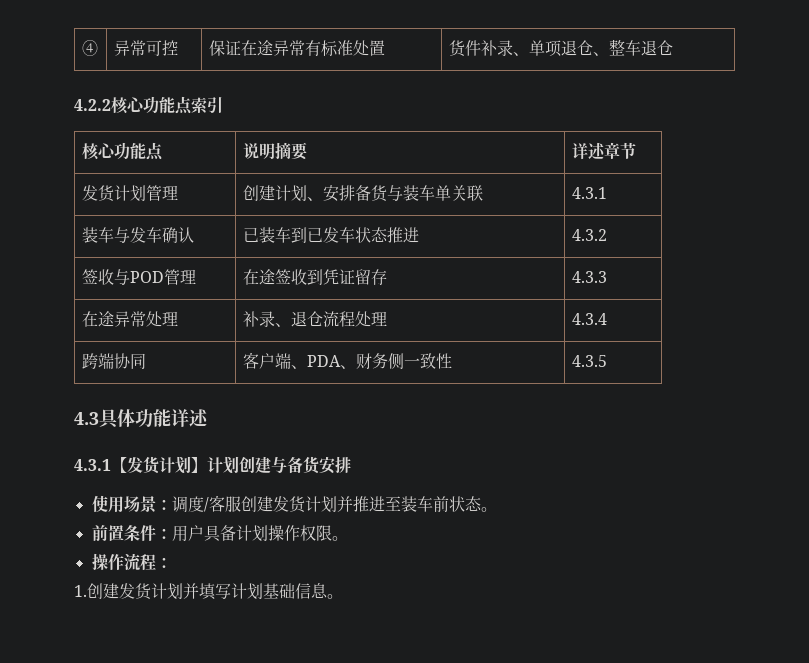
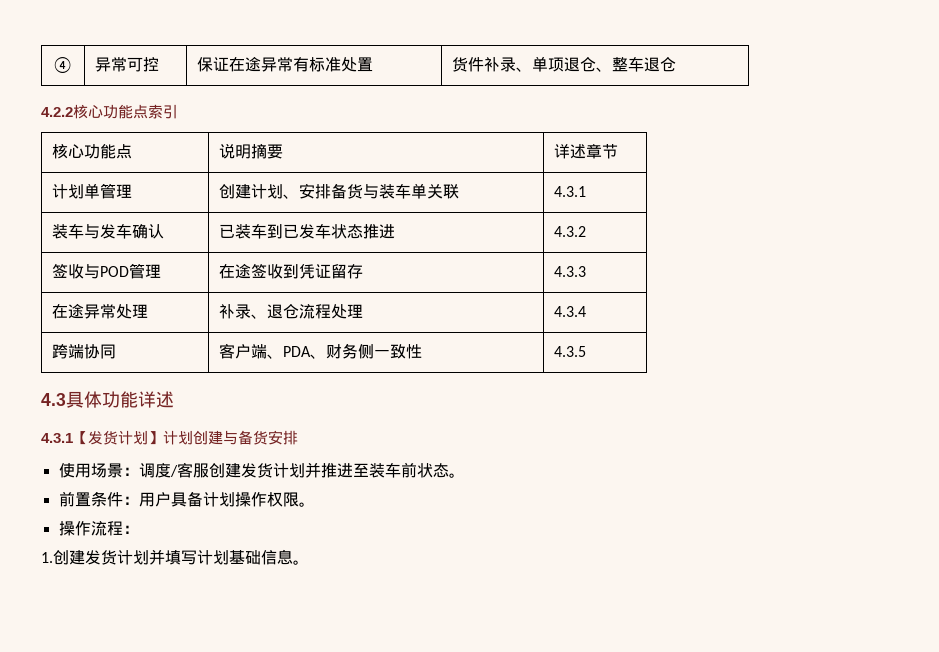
[81,185,146,202] 发货计划 -> [51,183,100,199] 计划单

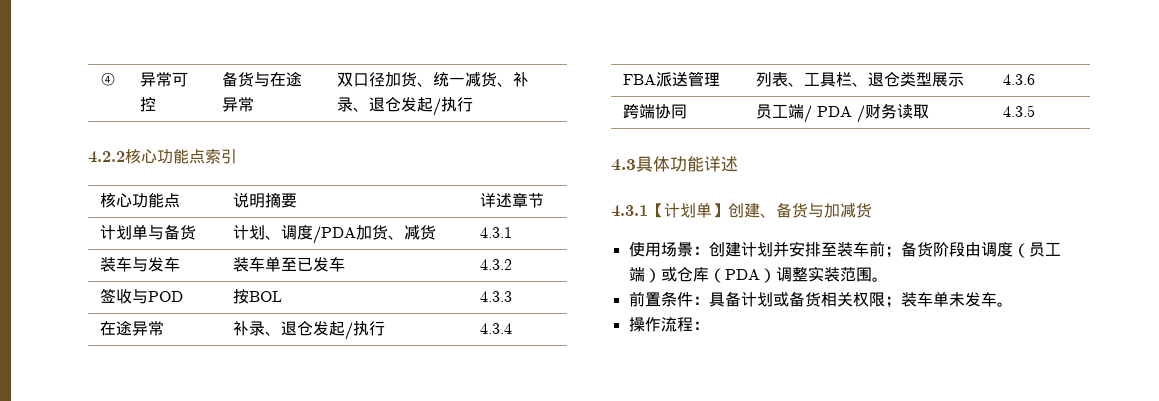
[196,56,373,72] [451,56,676,72] 保证在途异常有标准处置 | 货件补录、单项退仓、整车退仓 -> [221,71,302,87] [221,97,254,112] [336,72,529,87] [336,97,473,116] 备货与在途异常 | 双口径加货、统一减货、补录、退仓发起/执行
[99,183,132,199] [218,183,459,199] 管理 | 创建计划、安排备货与装车单关联 -> [147,224,196,240] [232,225,436,244] 与备货 | 计划、调度/PDA加货、减货
[131,224,164,239] [218,224,283,239] 确认 | 已装车到 -> [232,256,297,272] | 装车单至
[330,224,395,239] 状态推进 -> (345, 264) none
[128,263,161,279] [218,263,363,279] 管理 | 在途签收到凭证留存 -> [232,289,282,304] | 按BOL
[115,304,148,319] [218,304,363,319] [553,306,586,317] [51,344,116,359] [218,343,422,359] 处理 | 补录、退仓流程处理 | 4.3.4 // 跨端协同 | 客户端、PDA、财务侧一致性 -> [232,321,385,340] [479,323,512,334] [622,71,720,87] [755,71,964,87] [1002,74,1035,85] [622,104,687,119] [755,103,929,123] | 补录、退仓发起/执行 | 4.3.4 // FBA派送管理 | 列表、工具栏、退仓类型展示 | 4.3.6 // 跨端协同 | 员工端/ PDA /财务读取
[88,430,298,445] [58,462,449,478] 发货计划】计划创建与备货安排 // 使用场景：调度/客服创建发货计划并推进至装车前状态 -> [664,202,872,218] [628,241,1061,258] [628,266,872,283] 计划单】创建、备货与加减货 // 使用场景：创建计划并安排至装车前；备货阶段由调度（员工端）或仓库（PDA）调整实装范围
[138,492,171,507] 用户 -> (709, 300) none
[234,492,315,507] [58,521,139,536] [41,549,309,565] 操作权限。 // 操作流程： // 1.创建发货计划并填写计划基础信息。 -> [772,291,1013,308] [628,317,709,332] 或备货相关权限；装车单未发车。 // 操作流程：

